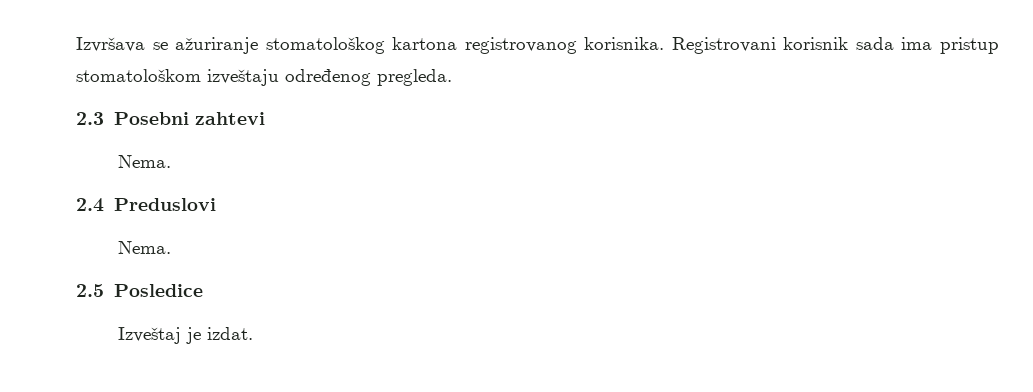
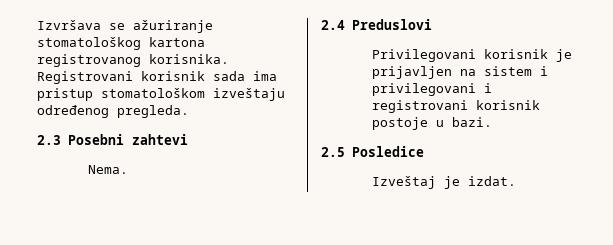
[118,241,172,254] Nema. -> [371,49,572,62] [371,66,548,79] [371,83,492,96] [371,100,540,113] [371,117,492,130] Privilegovani korisnik je prijavljen na sistem i privilegovani i registrovani korisnik postoje u bazi.

